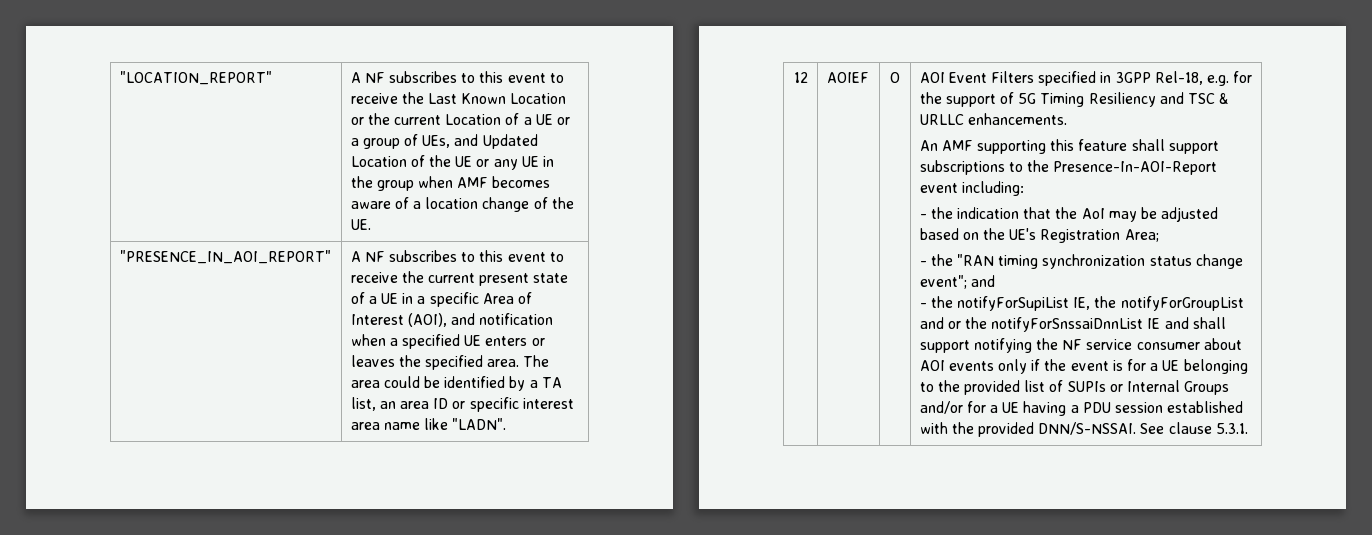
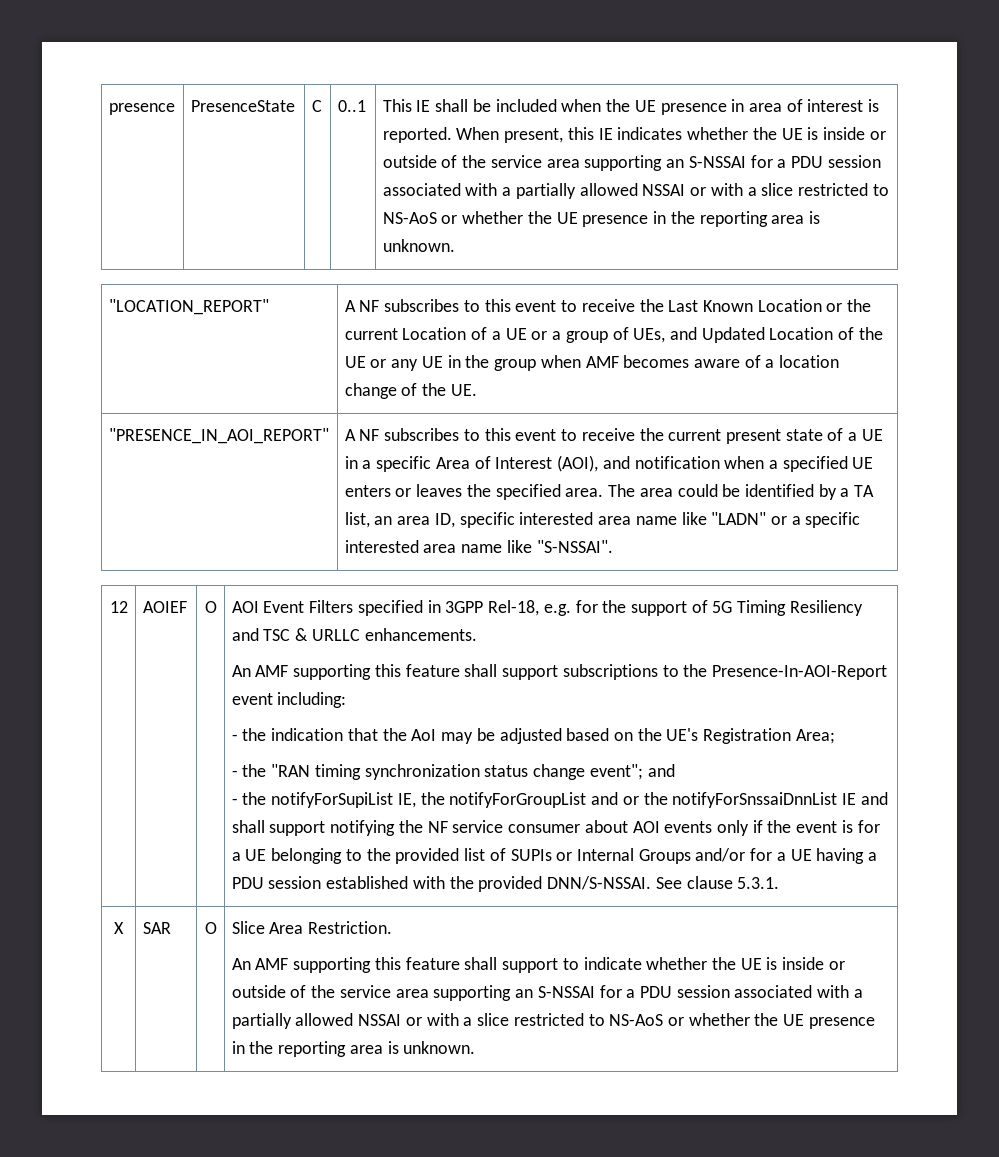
(119, 78) none -> [108,103,175,115] [190,100,295,112] [311,100,322,112] [337,100,366,112] [382,99,880,115] [382,127,886,143] [382,155,881,171] [382,183,889,199] [382,211,821,227] [382,239,455,252] presence | PresenceState | C | 0..1 | This IE shall be included when the UE presence in area of interest is reported. When present, this IE indicates whether the UE is inside or outside of the service area supporting an S-NSSAI for a PDU session associated with a partially allowed NSSAI or with a slice restricted to NS-AoS or whether the UE presence in the reporting area is unknown. //
[433,397,574,412] [350,418,507,430] ID or specific interest area name like "LADN". -> [434,512,861,528] [344,540,613,553] ID, specific interested area name like "LADN" or a specific interested area name like "S-NSSAI".
(1248, 428) none -> [114,922,124,934] [142,922,171,934] [204,922,217,934] [231,921,393,934] [231,957,845,973] [231,985,863,1001] [231,1013,875,1029] [231,1041,476,1057] // X | SAR | O | Slice Area Restriction. // An AMF supporting this feature shall support to indicate whether the UE is inside or outside of the service area supporting an S-NSSAI for a PDU session associated with a partially allowed NSSAI or with a slice restricted to NS-AoS or whether the UE presence in the reporting area is unknown.

